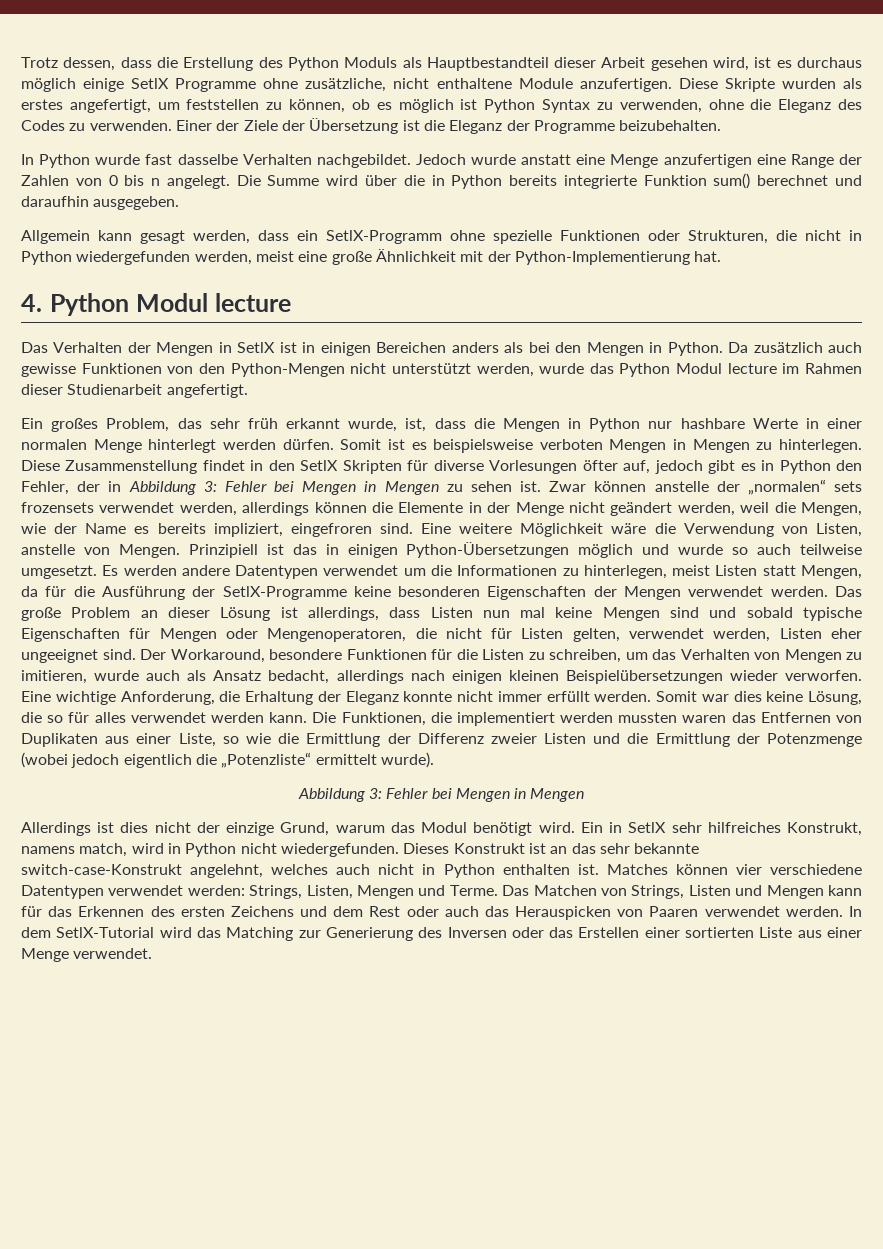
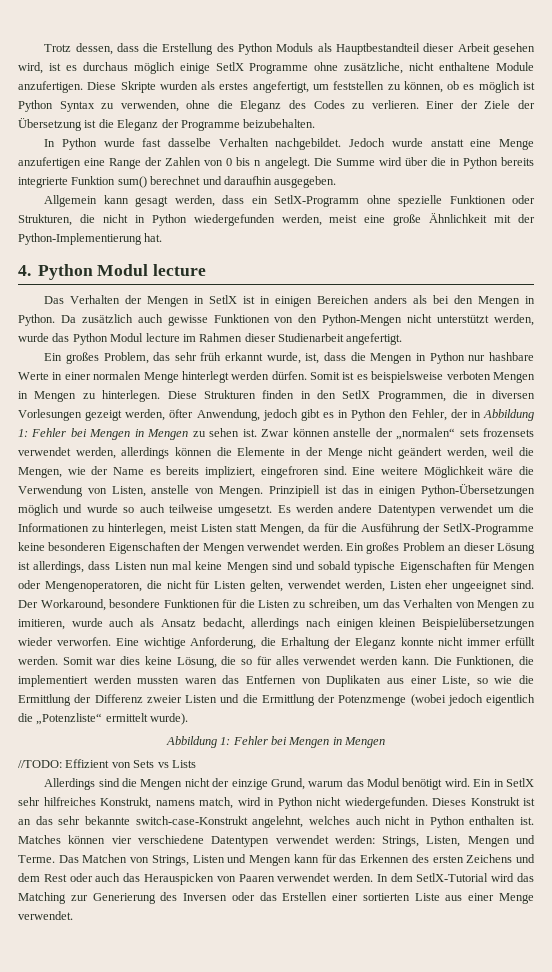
[89,120,172,131] verwenden. -> [371,100,419,109] verlieren.
[65,460,245,474] Zusammenstellung findet -> [203,390,295,399] Strukturen finden
[342,460,651,474] Skripten für diverse Vorlesungen öfter auf, -> [377,390,535,402] [18,409,260,421] Programmen, die in diversen Vorlesungen gezeigt werden, öfter Anwendung,
[203,481,217,492] 3: -> [18,429,28,437] 1:
[834,586,862,597] [21,607,61,621] Das große -> [345,542,400,554] Ein großes
[368,788,382,799] 3: -> [220,737,231,745] 1:
[21,822,149,836] Allerdings ist dies -> [18,759,196,768] [44,778,183,790] //TODO: Effizient von Sets vs Lists // Allerdings sind die Mengen

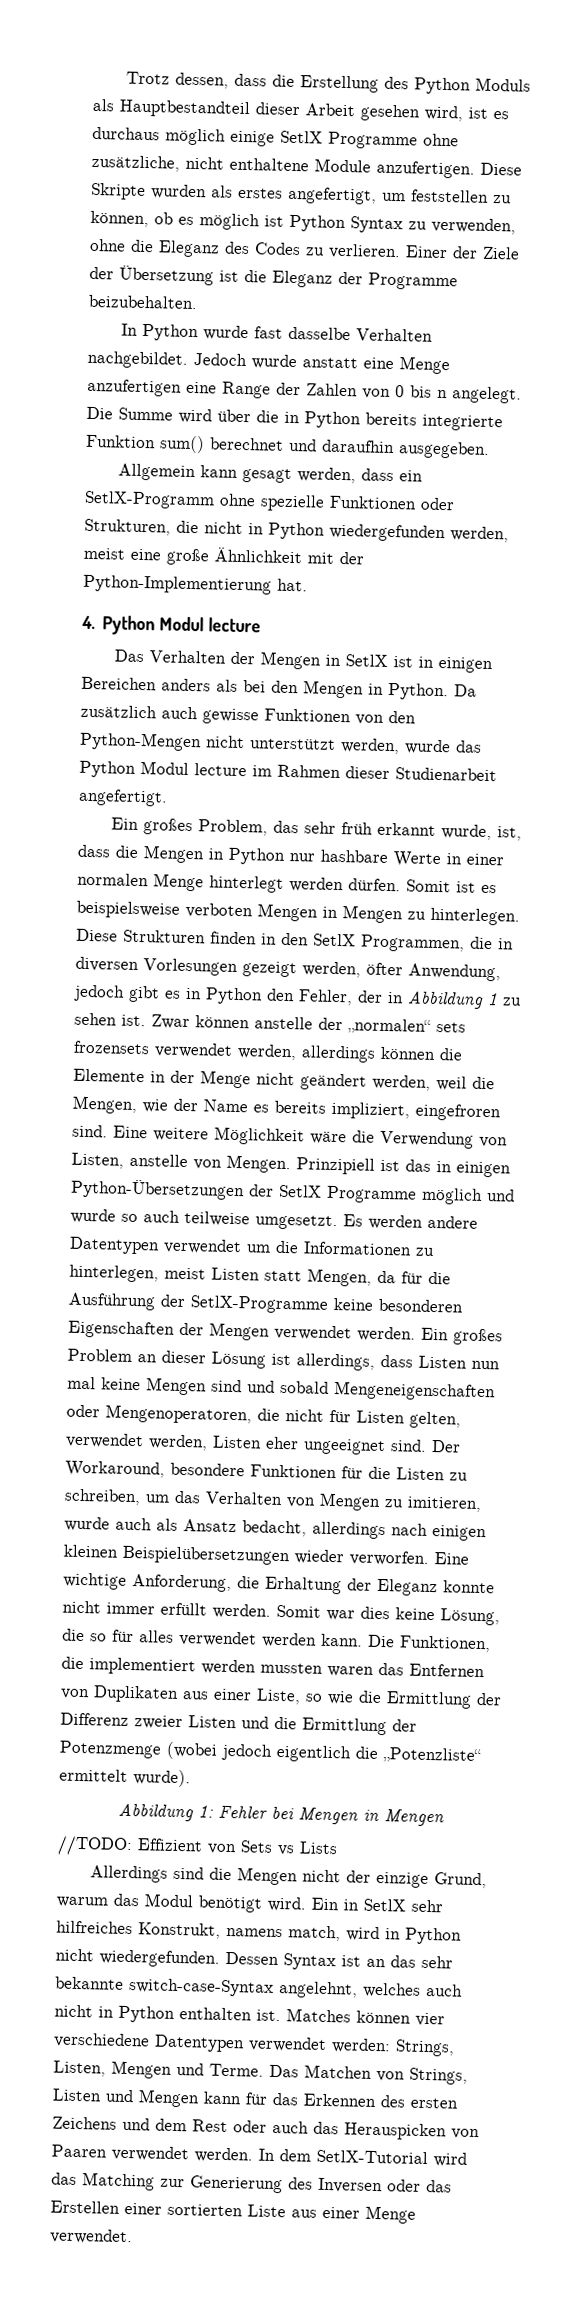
[18,428,189,440] 1: Fehler bei Mengen in Mengen -> [487,993,498,1006] 1
(535, 490) none -> [249,1184,417,1204] der SetlX Programme
[354,561,536,573] typische Eigenschaften für Mengen -> [334,1381,496,1402] Mengeneigenschaften
[432,797,520,806] Dieses Konstrukt -> [225,1951,336,1971] Dessen Syntax
[135,816,248,825] switch-case-Konstrukt -> [129,1978,274,1997] switch-case-Syntax

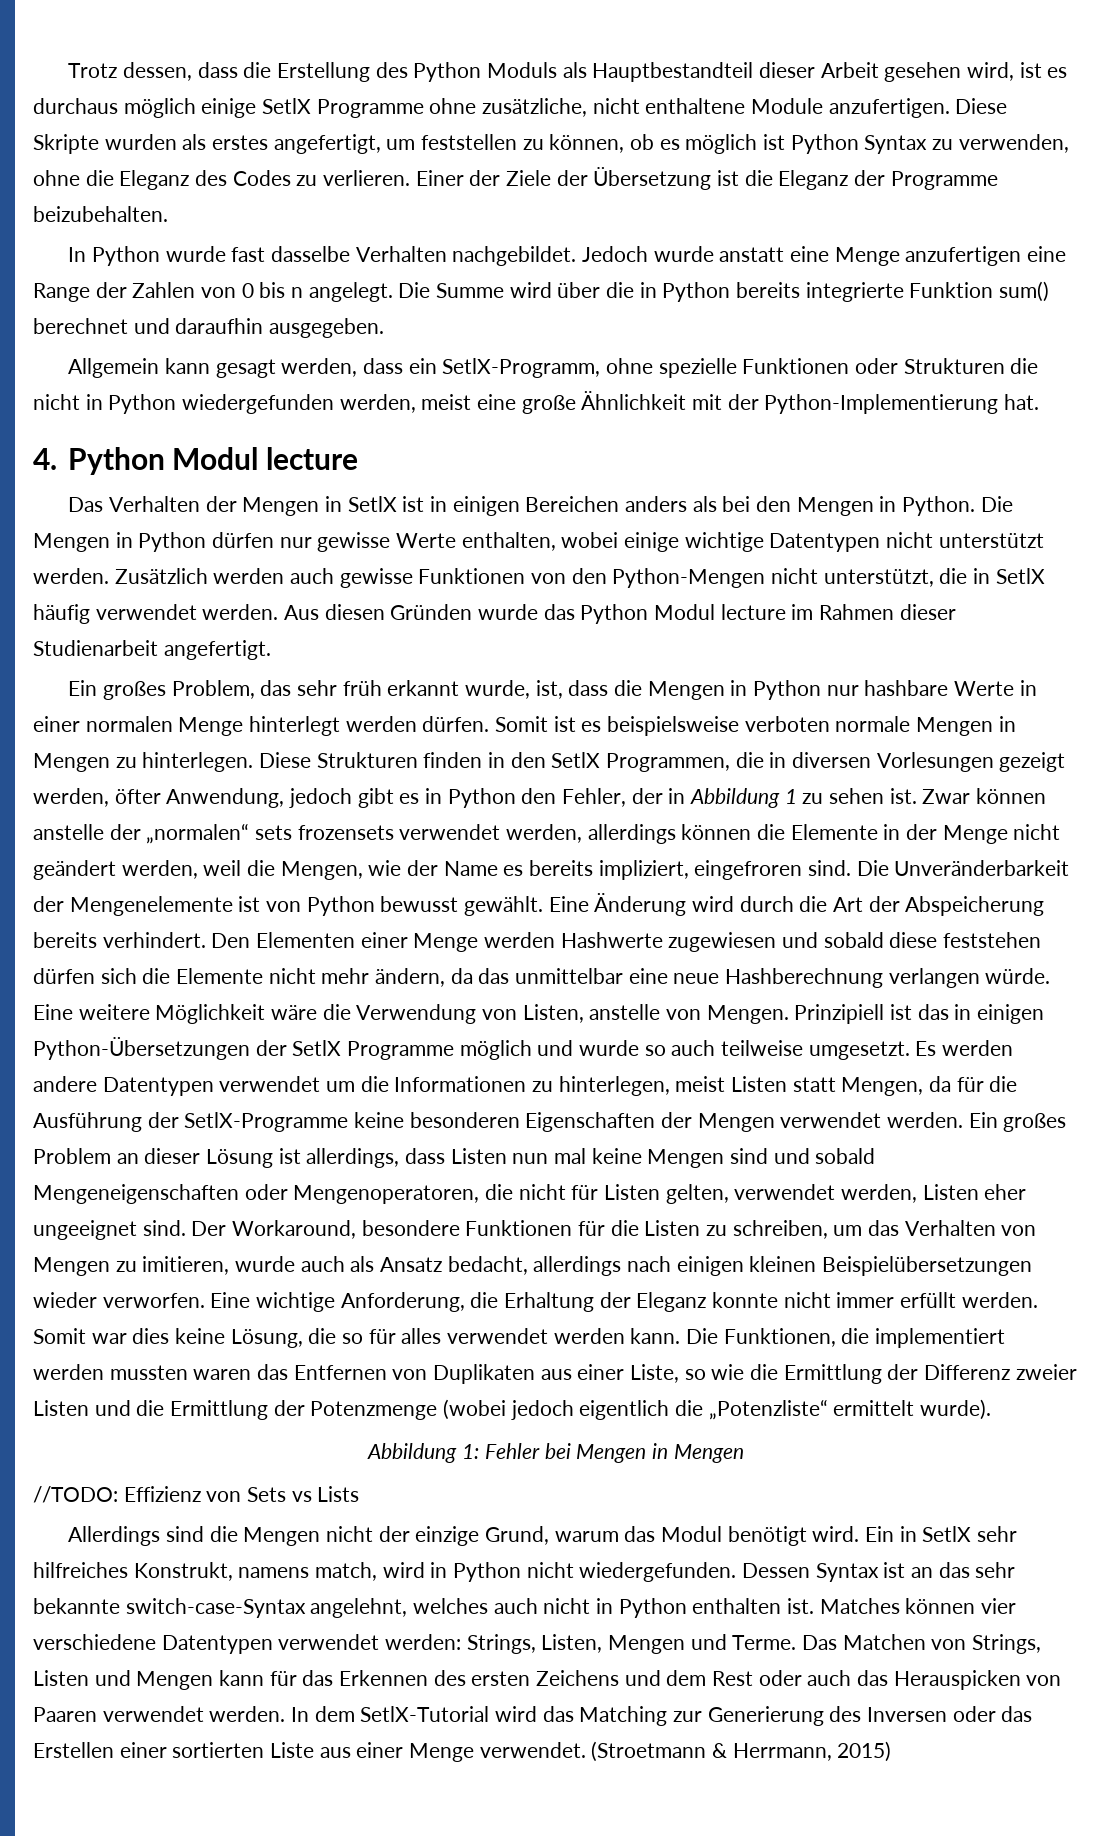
[84,490,215,510] SetlX-Programm -> [442,358,601,378] SetlX-Programm,
[84,518,171,536] Strukturen, -> [903,358,1005,374] Strukturen
[454,684,477,697] [80,704,157,719] Da zusätzlich -> [980,496,1013,512] [33,532,1044,552] [33,568,285,584] Die Mengen in Python dürfen nur gewisse Werte enthalten, wobei einige wichtige Datentypen nicht unterstützt werden. Zusätzlich werden
[250,738,400,755] unterstützt werden, -> [823,568,1045,587] [33,604,473,624] unterstützt, die in SetlX häufig verwendet werden. Aus diesen Gründen
(253, 910) none -> [835,716,911,732] normale
(108, 1131) none -> [856,860,1070,876] [33,893,1045,916] [33,932,1042,952] [33,968,1051,988] Die Unveränderbarkeit der Mengenelemente ist von Python bewusst gewählt. Eine Änderung wird durch die Art der Abspeicherung bereits verhindert. Den Elementen einer Menge werden Hashwerte zugewiesen und sobald diese feststehen dürfen sich die Elemente nicht mehr ändern, da das unmittelbar eine neue Hashberechnung verlangen würde.
[137,1838,203,1852] Effizient -> [123,1486,201,1502] Effizienz
(133, 2236) none -> [591,1741,892,1762] (Stroetmann & Herrmann, 2015)

